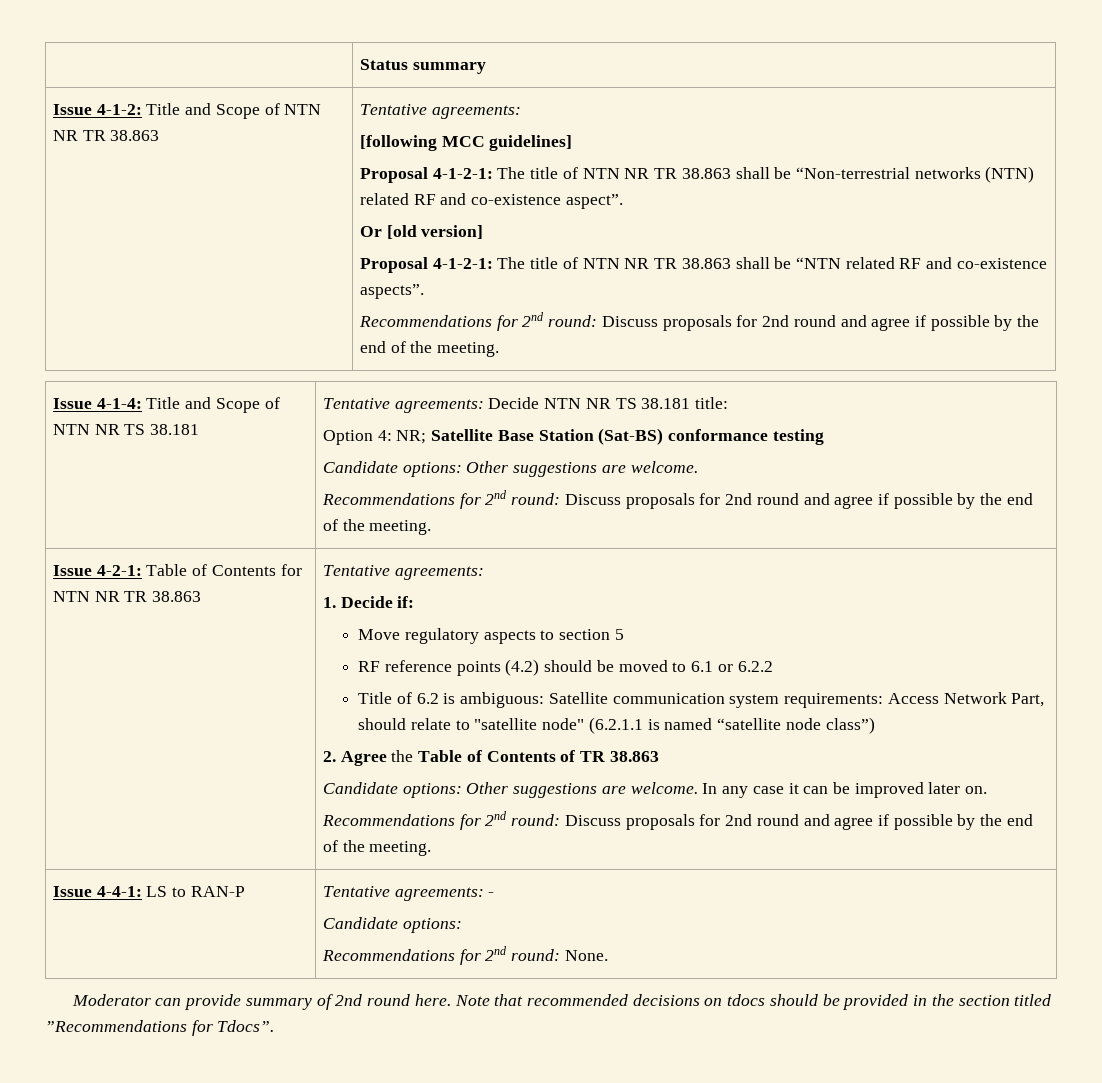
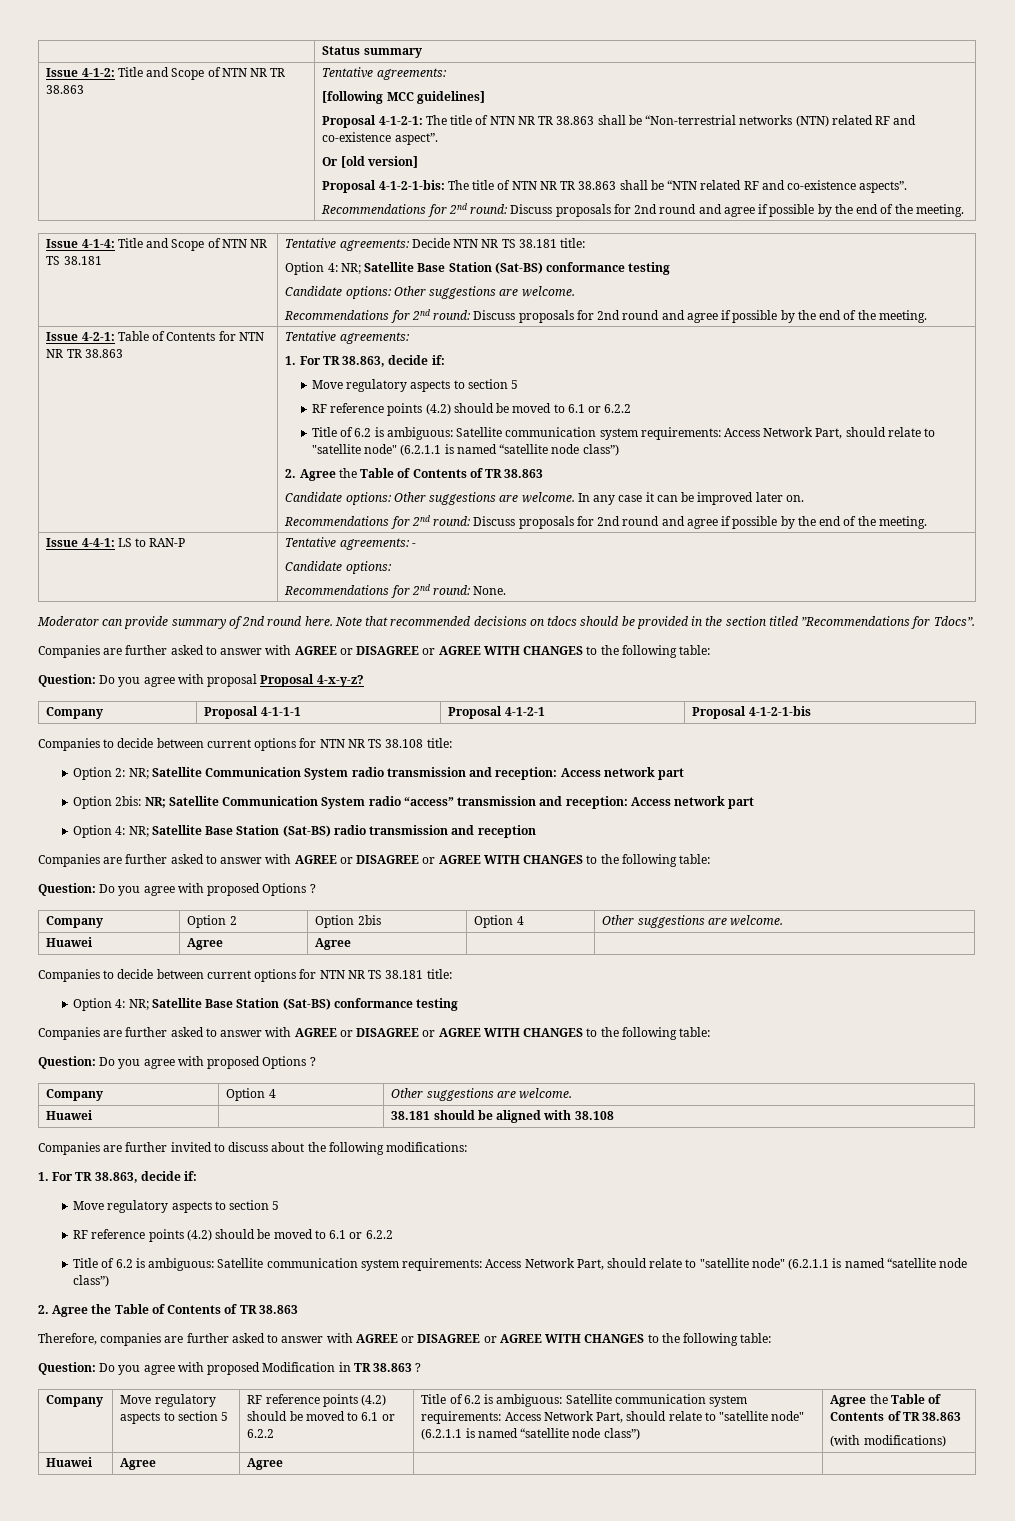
[432,258,493,269] 4-1-2-1: -> [378,180,445,190] 4-1-2-1-bis:
[340,596,393,608] Decide -> [299,355,429,367] For TR 38.863, decide
(275, 1026) none -> [38,645,711,658] [38,674,364,687] [46,707,104,719] [204,706,301,719] [448,706,545,719] [692,706,811,719] [38,738,452,751] [73,767,685,780] [73,796,755,809] [73,825,536,838] [38,854,711,867] [38,883,316,896] [46,916,104,928] [187,915,237,928] [315,915,381,928] [474,915,524,928] [602,915,784,928] [46,937,94,947] [187,938,224,950] [315,938,352,950] [38,969,452,982] [73,998,459,1011] [38,1027,711,1040] [38,1056,316,1069] [46,1089,104,1101] [226,1088,276,1101] [391,1088,573,1101] [46,1110,94,1120] [391,1110,614,1123] [38,1142,468,1155] [38,1171,198,1183] [73,1200,280,1213] [73,1229,393,1242] [73,1258,968,1271] [73,1275,110,1287] [38,1304,298,1317] [38,1333,772,1346] [38,1362,422,1375] [46,1395,104,1407] [120,1394,216,1407] [120,1411,229,1424] [247,1394,387,1407] [247,1411,395,1421] [247,1429,275,1438] [421,1394,748,1407] [421,1411,805,1424] [421,1428,640,1440] [830,1394,942,1407] [830,1411,962,1421] [830,1435,946,1447] [46,1457,94,1467] [120,1458,157,1470] [247,1458,284,1470] // Companies are further asked to answer with AGREE or DISAGREE or AGREE WITH CHANGES to the following table: // Question: Do you agree with proposal Proposal 4-x-y-z? // Company | Proposal 4-1-1-1 | Proposal 4-1-2-1 | Proposal 4-1-2-1-bis // Companies to decide between current options for NTN NR TS 38.108 title: // Option 2: NR; Satellite Communication System radio transmission and reception: Access network part // Option 2bis: NR; Satellite Communication System radio “access” transmission and reception: Access network part // Option 4: NR; Satellite Base Station (Sat-BS) radio transmission and reception // Companies are further asked to answer with AGREE or DISAGREE or AGREE WITH CHANGES to the following table: // Question: Do you agree with proposed Options ? // Company | Option 2 | Option 2bis | Option 4 | Other suggestions are welcome. // Huawei | Agree | Agree | | // Companies to decide between current options for NTN NR TS 38.181 title: // Option 4: NR; Satellite Base Station (Sat-BS) conformance testing // Companies are further asked to answer with AGREE or DISAGREE or AGREE WITH CHANGES to the following table: // Question: Do you agree with proposed Options ? // Company | Option 4 | Other suggestions are welcome. // Huawei | | 38.181 should be aligned with 38.108 // Companies are further invited to discuss about the following modifications: // 1. For TR 38.863, decide if: // Move regulatory aspects to section 5 // RF reference points (4.2) should be moved to 6.1 or 6.2.2 // Title of 6.2 is ambiguous: Satellite communication system requirements: Access Network Part, should relate to "satellite node" (6.2.1.1 is named “satellite node class”) // 2. Agree the Table of Contents of TR 38.863 // Therefore, companies are further asked to answer with AGREE or DISAGREE or AGREE WITH CHANGES to the following table: // Question: Do you agree with proposed Modification in TR 38.863 ? // Company | Move regulatory aspects to section 5 | RF reference points (4.2) should be moved to 6.1 or 6.2.2 | Title of 6.2 is ambiguous: Satellite communication system requirements: Access Network Part, should relate to "satellite node" (6.2.1.1 is named “satellite node class”) | Agree the Table of Contents of TR 38.863 // (with modifications) // Huawei | Agree | Agree | |

